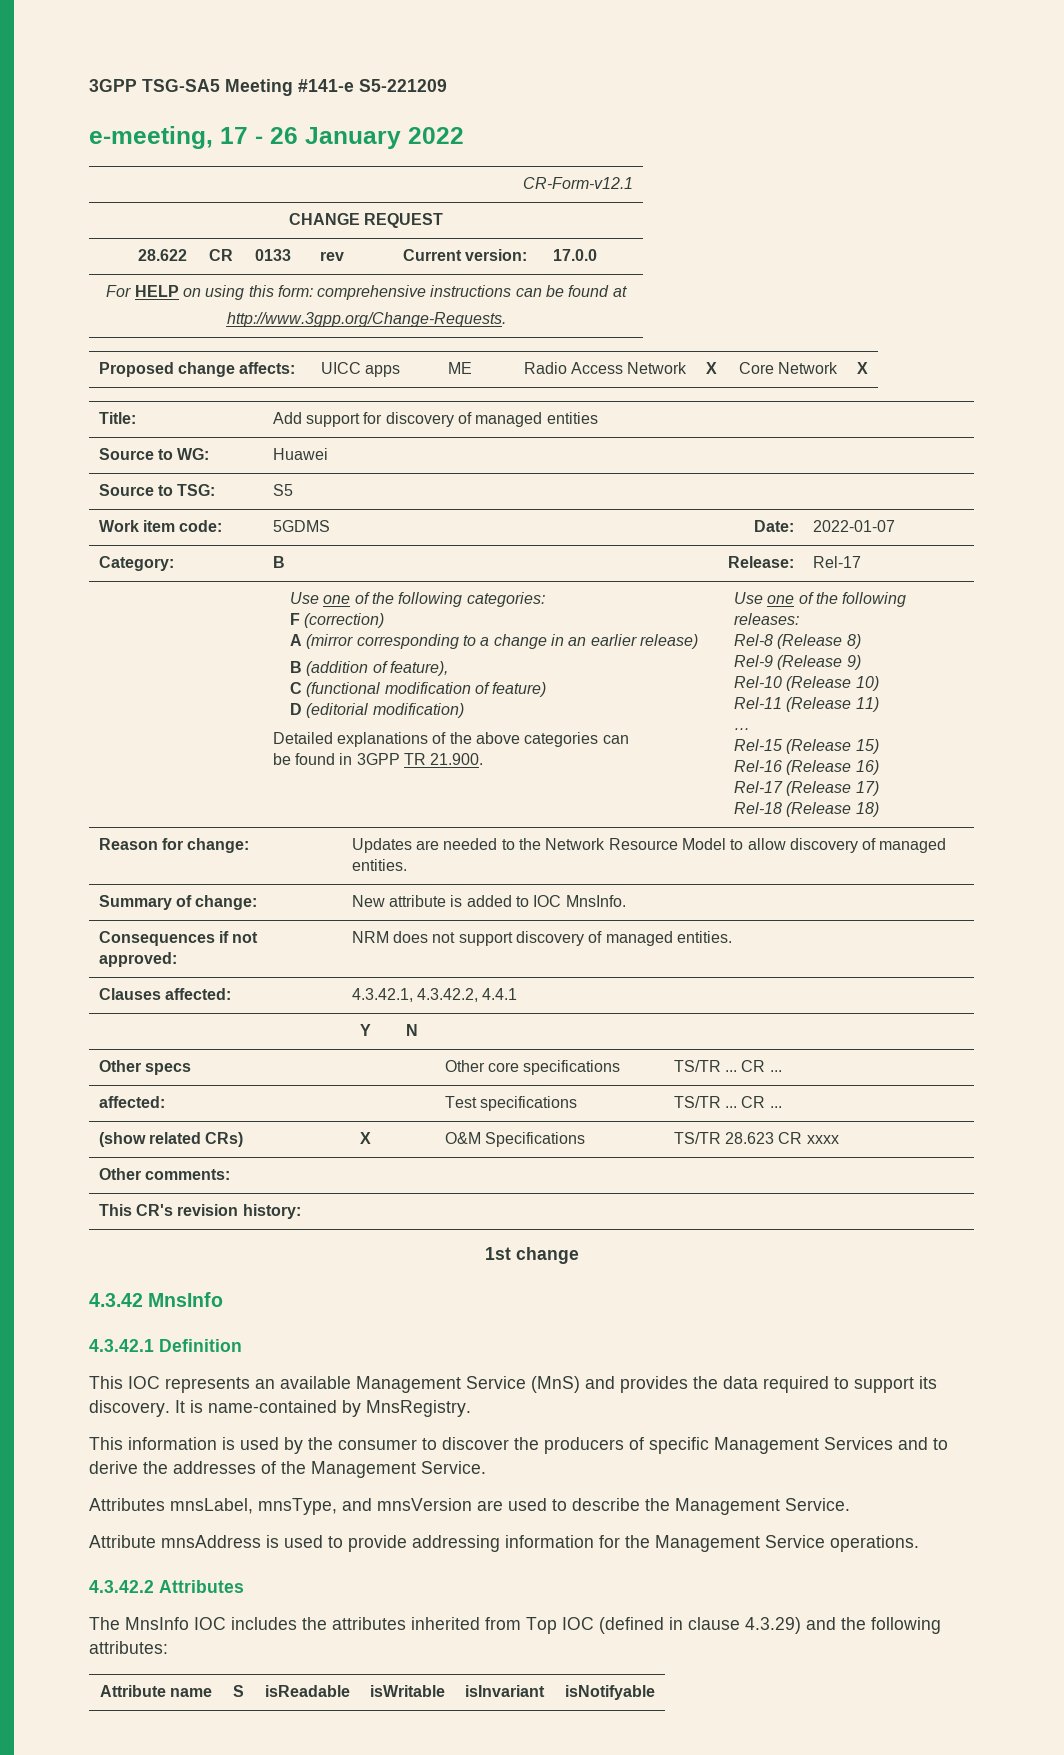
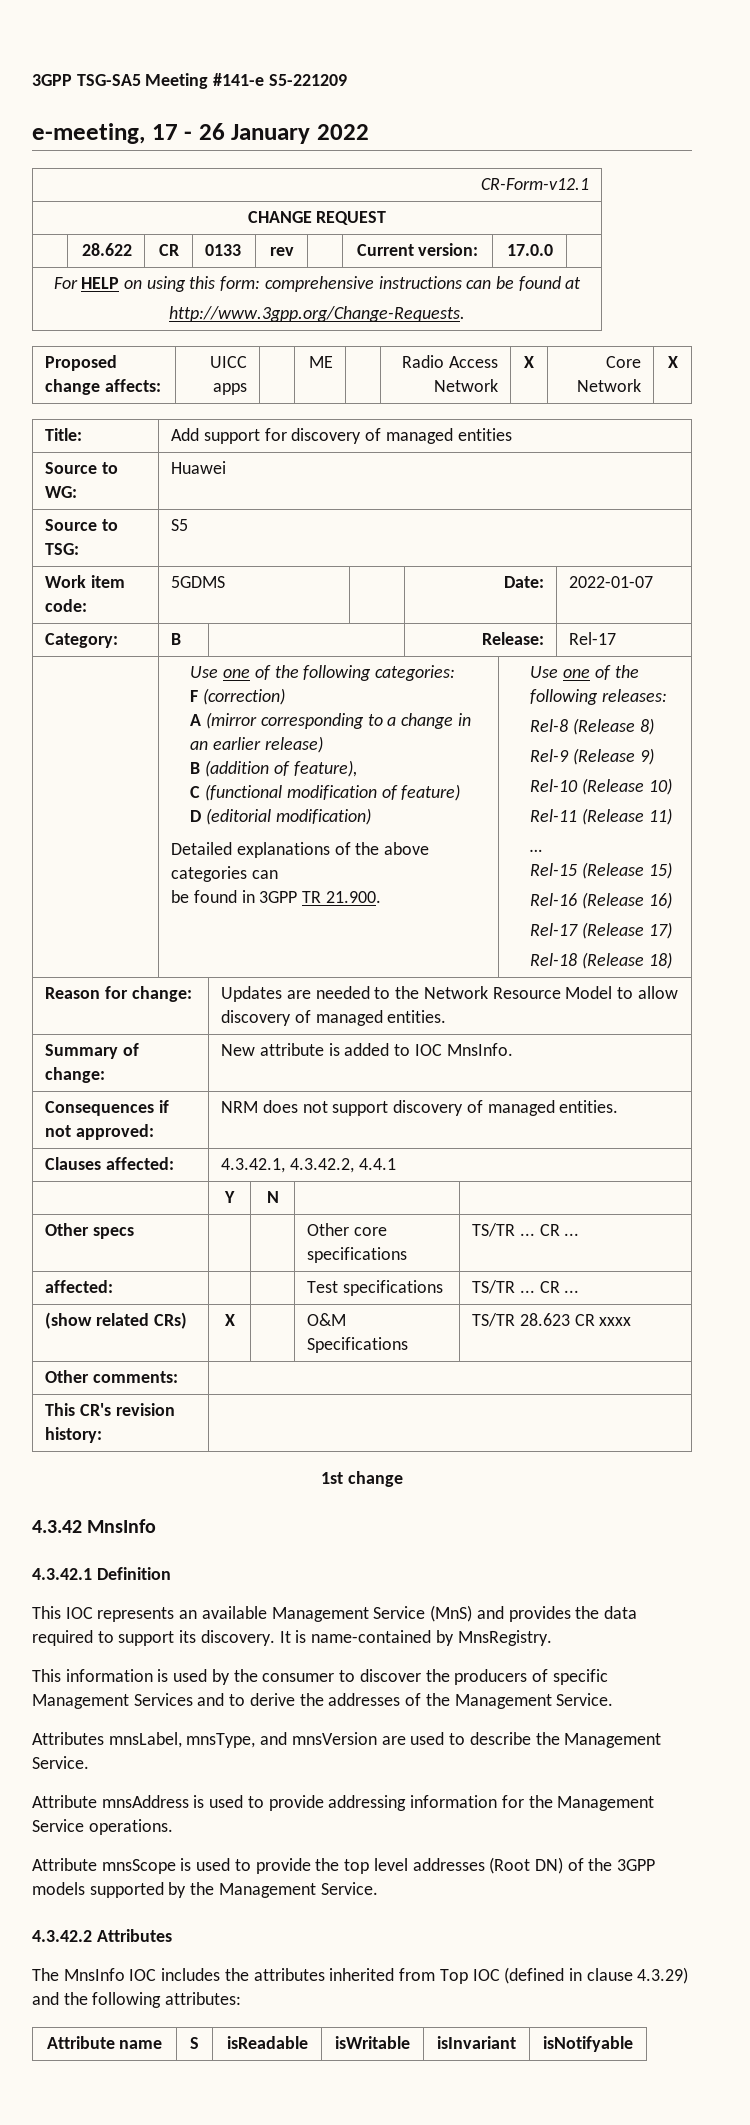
(919, 1543) none -> [32,1857,656,1874] [32,1882,378,1898] // Attribute mnsScope is used to provide the top level addresses (Root DN) of the 3GPP models supported by the Management Service.

